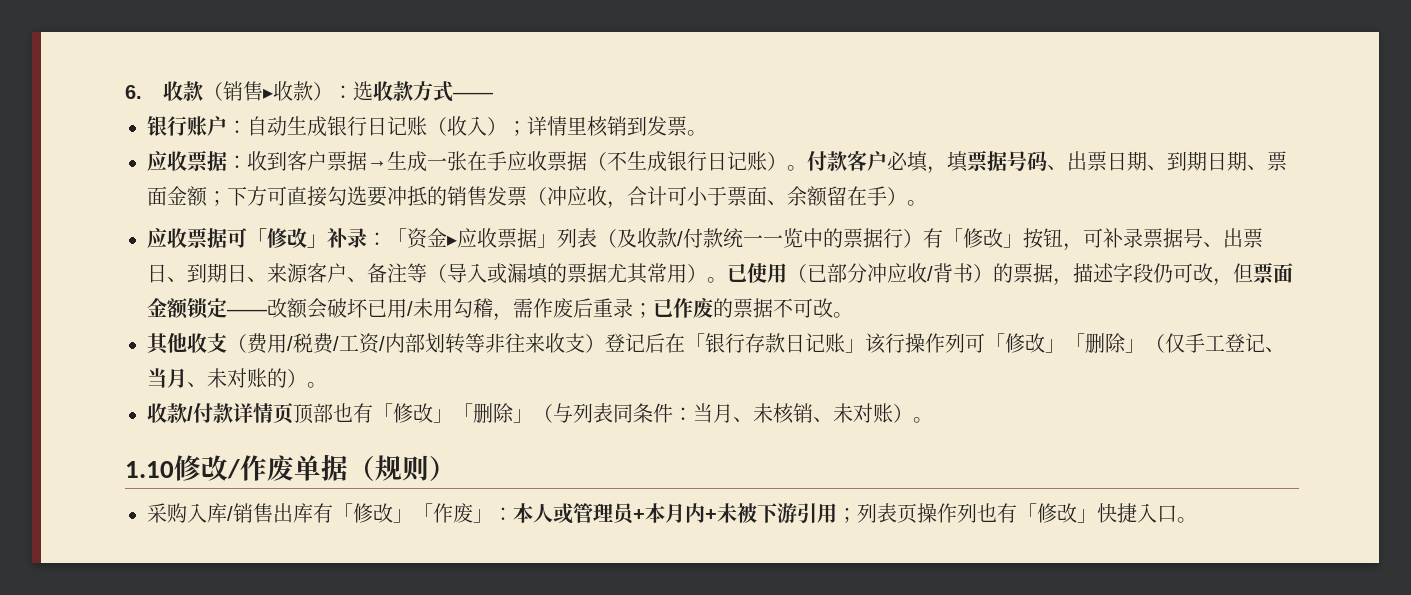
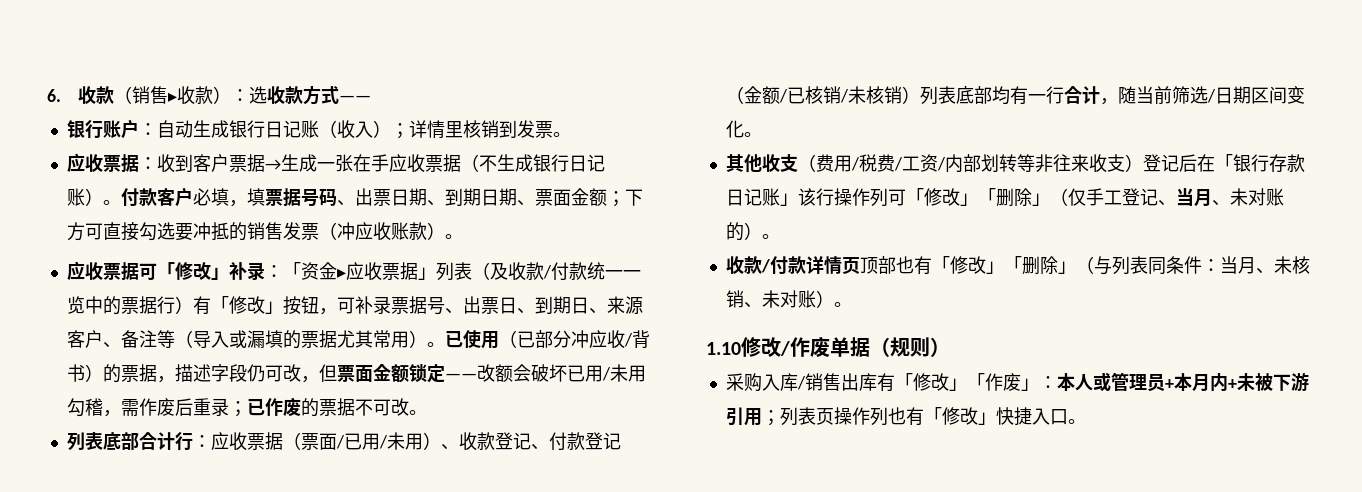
[607,186,887,209] ，合计可小于票面、余额留在手 -> [390,222,427,240] 账款
(853, 315) none -> [66,432,621,451] [725,86,1305,105] [725,120,762,138] // 列表底部合计行：应收票据（票面/已用/未用）、收款登记、付款登记（金额/已核销/未核销）列表底部均有一行合计，随当前筛选/日期区间变化。

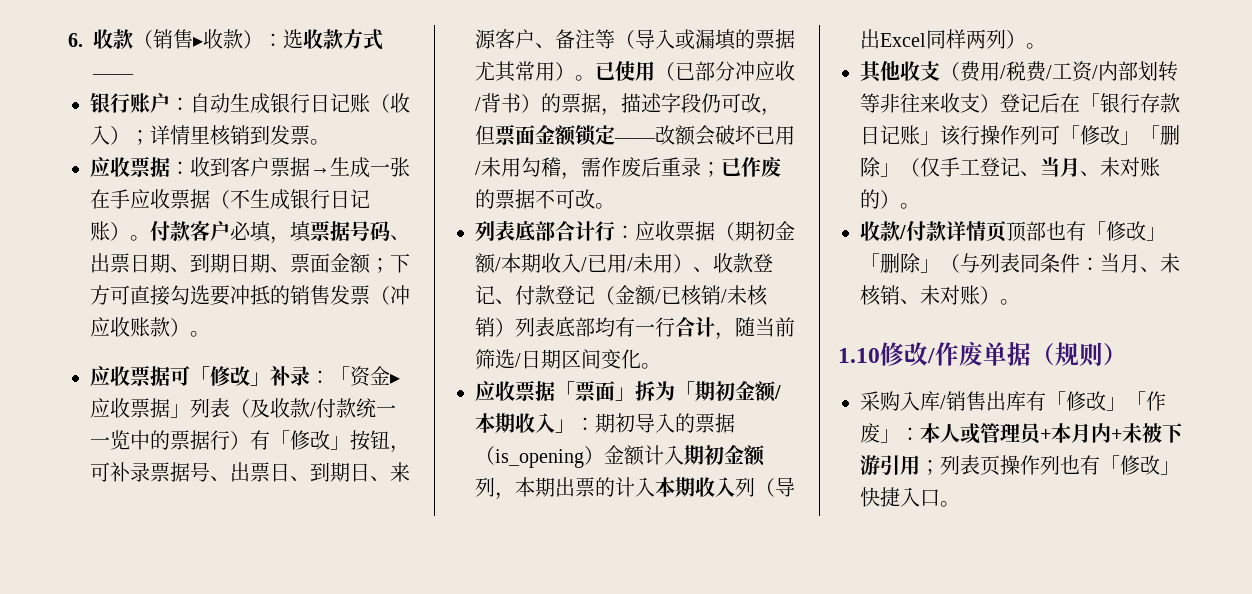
[300,433,337,450] 票面 -> [735,221,795,241] [475,253,581,274] 期初金额/本期收入
(762, 134) none -> [475,380,781,402] [475,413,735,433] [475,445,765,468] [475,477,795,500] [860,29,1046,49] // 应收票据「票面」拆为「期初金额/本期收入」：期初导入的票据（is_opening）金额计入期初金额列，本期出票的计入本期收入列（导出Excel同样两列）。

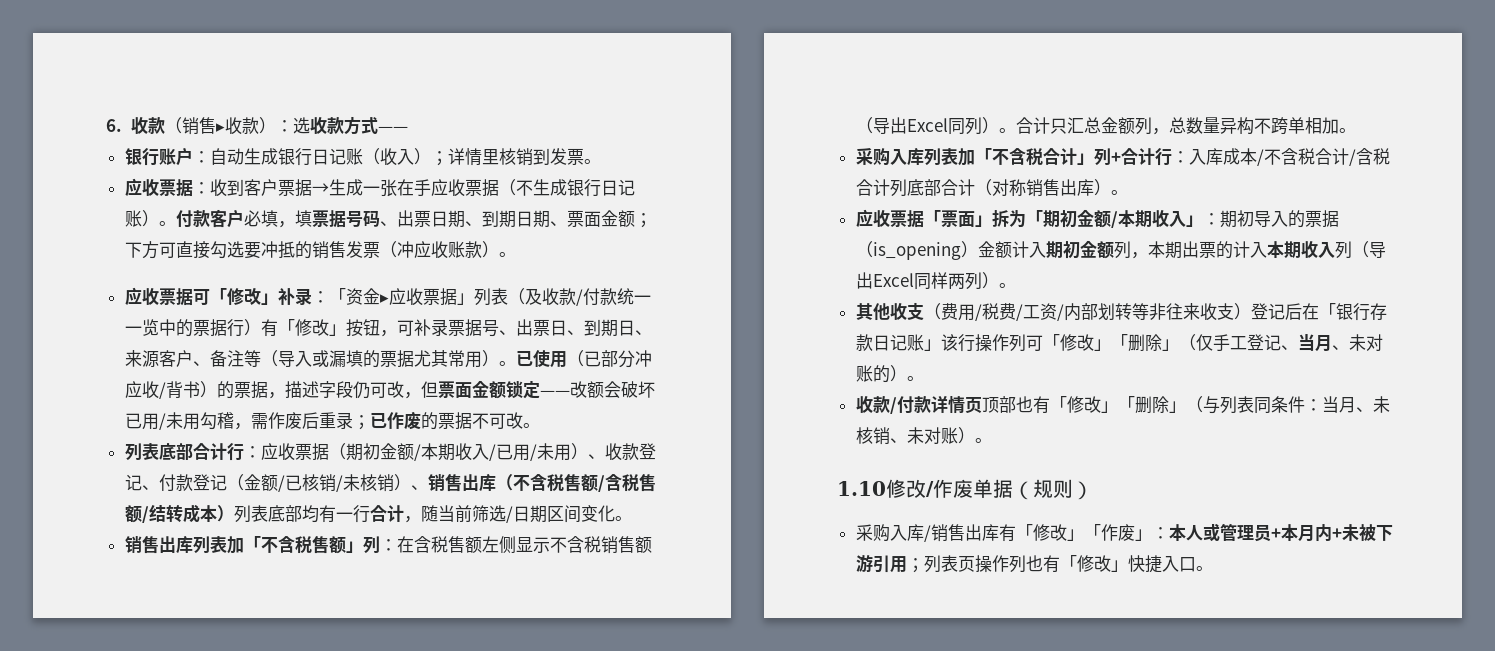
(515, 327) none -> [410,474,656,492] [124,504,234,523] 、销售出库（不含税售额/含税售额/结转成本）
(661, 366) none -> [124,536,652,554] [855,117,1356,135] [855,148,1390,166] [855,179,1128,197] // 销售出库列表加「不含税售额」列：在含税售额左侧显示不含税销售额（导出Excel同列）。合计只汇总金额列，总数量异构不跨单相加。 // 采购入库列表加「不含税合计」列+合计行：入库成本/不含税合计/含税合计列底部合计（对称销售出库）。

